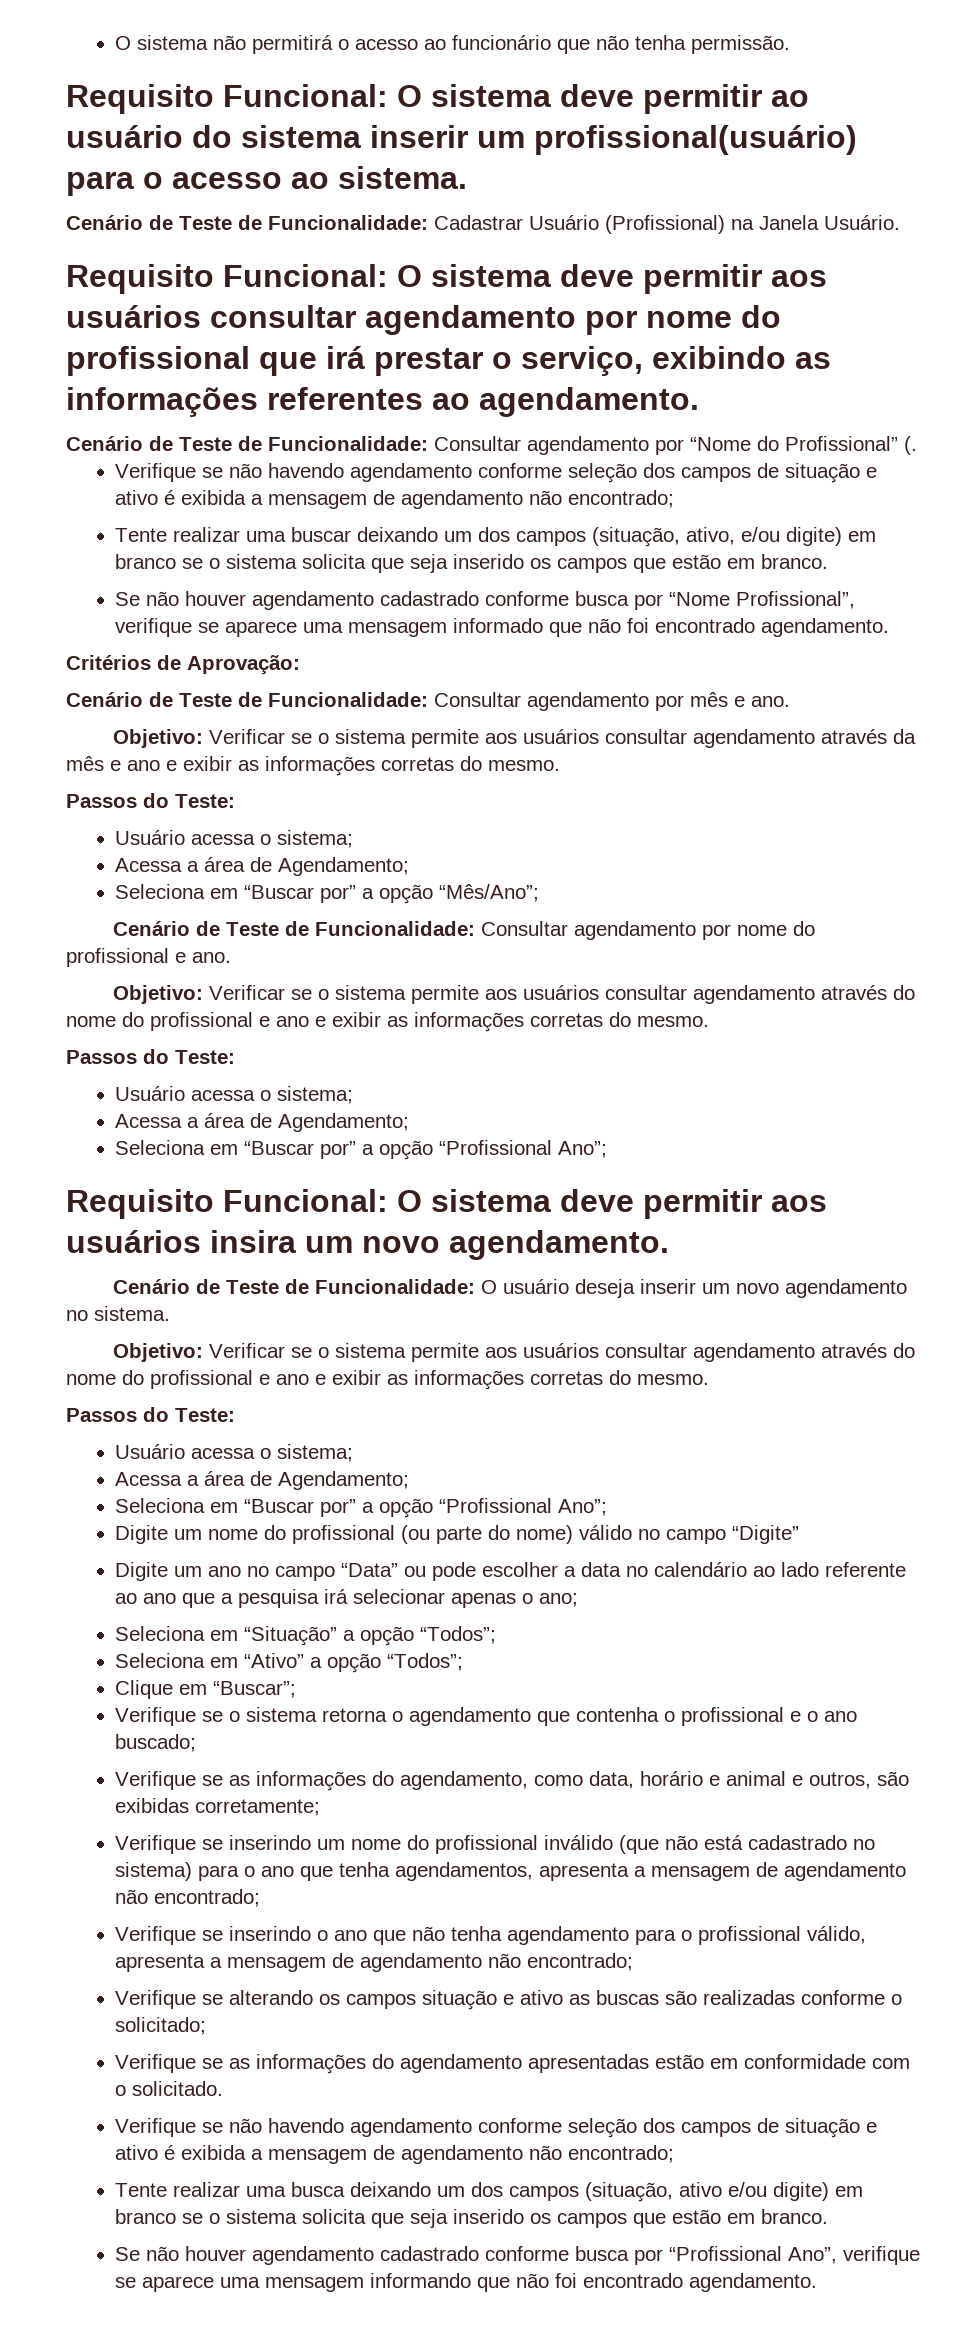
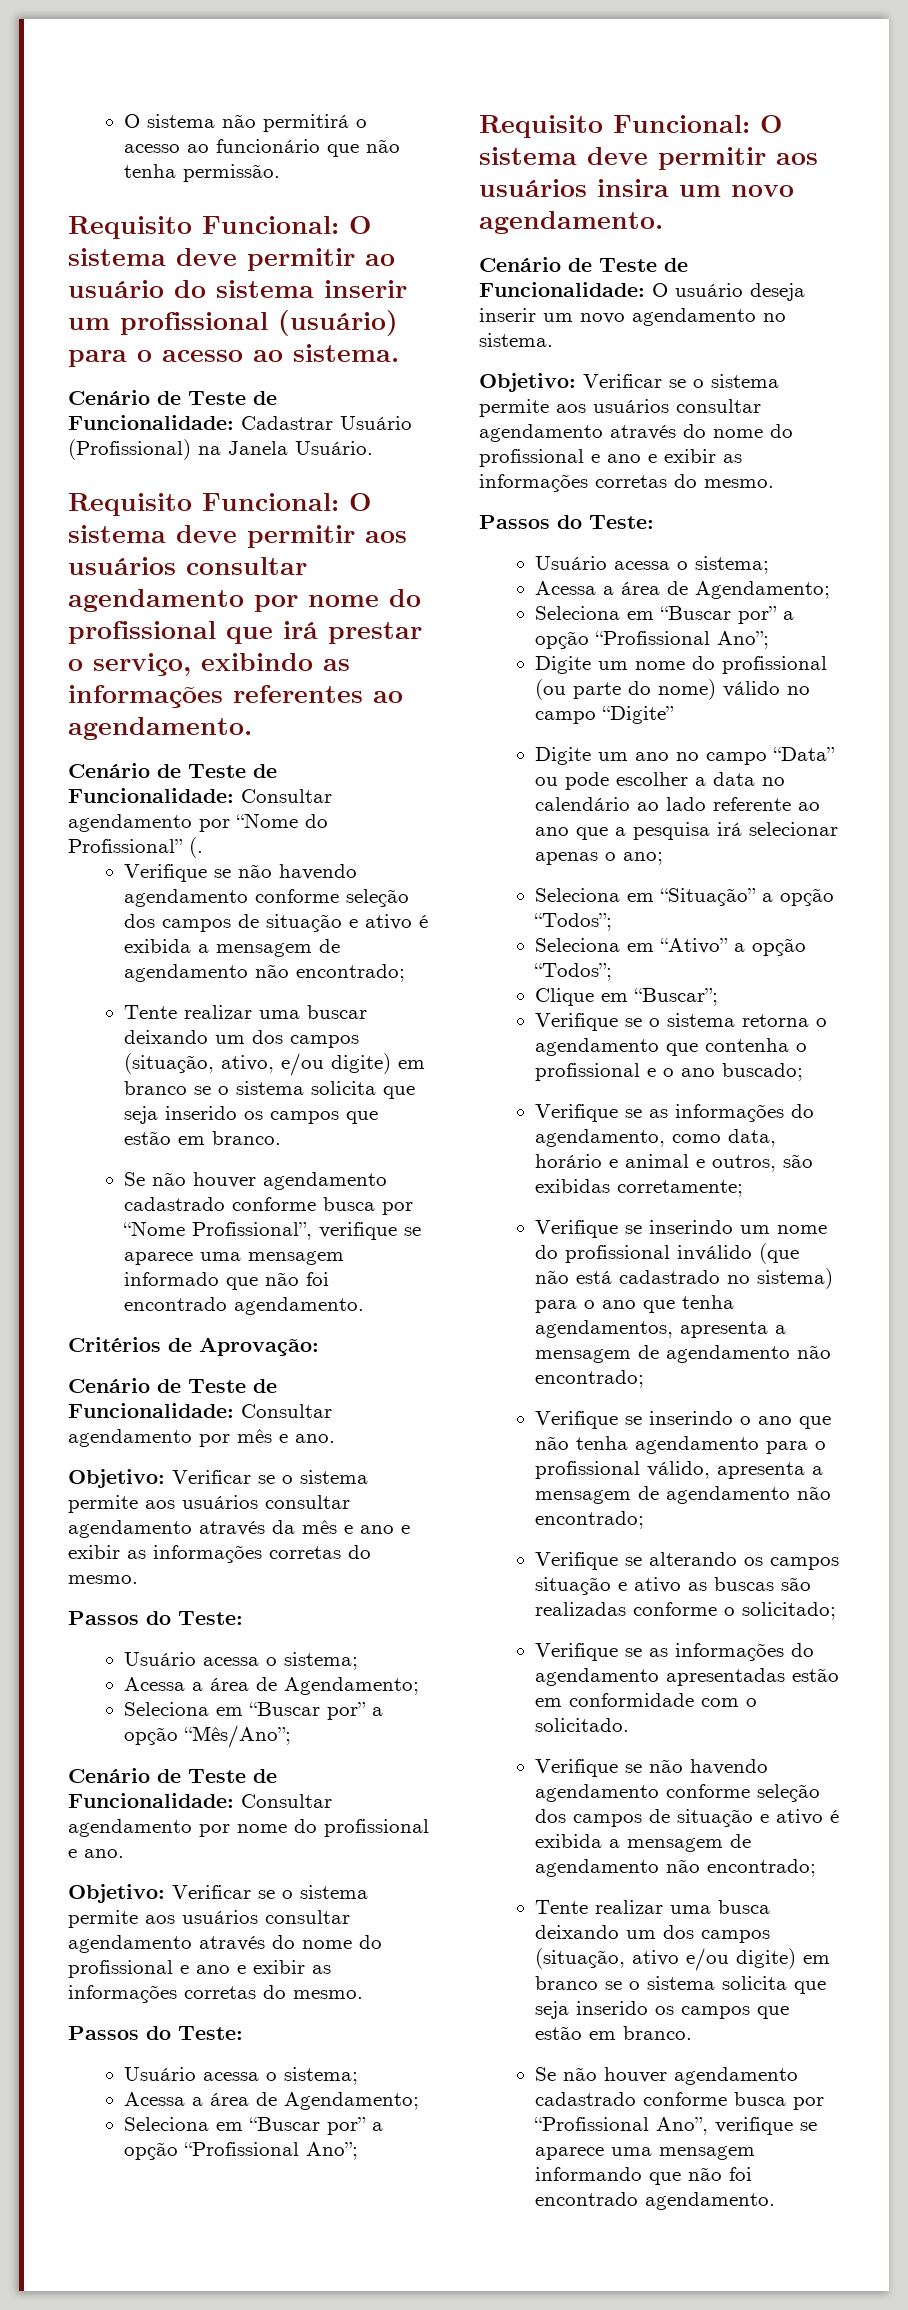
[534,125,857,155] profissional(usuário) -> [120,310,398,336] profissional (usuário)

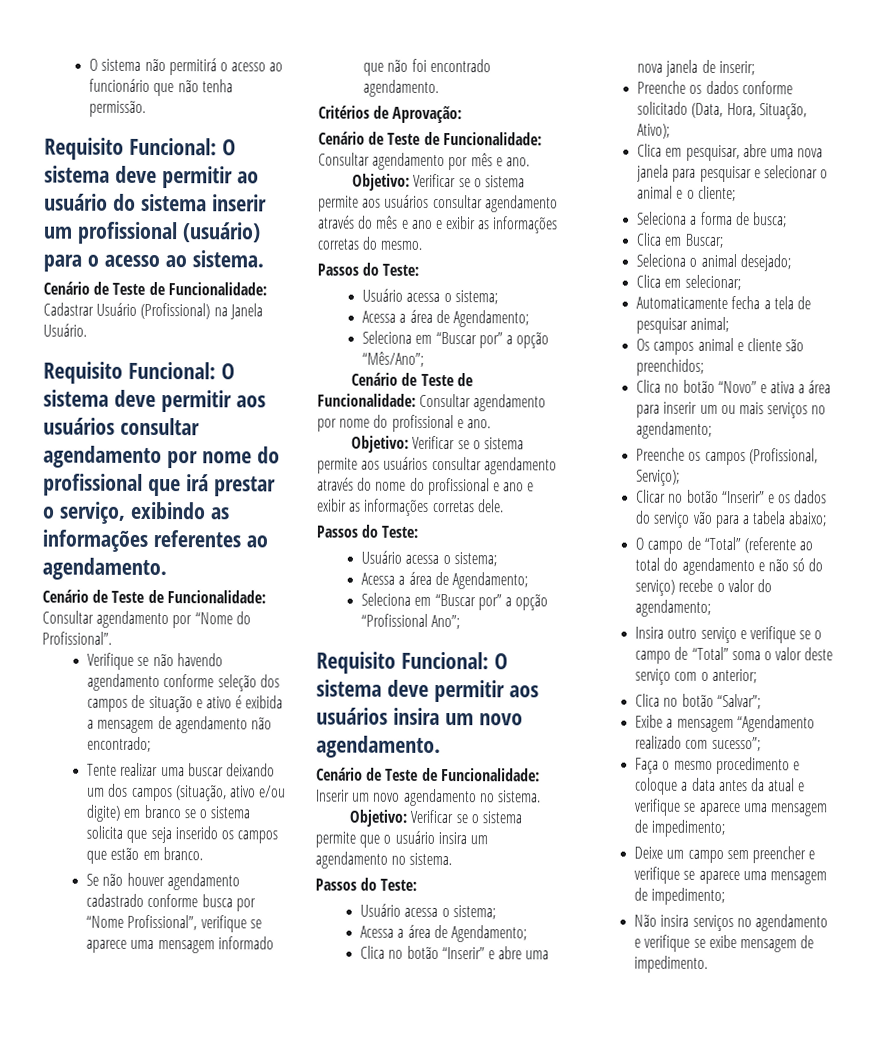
[68,837,203,858] Profissional” (. -> [42,631,112,645] Profissional”.
[221,1055,275,1073] ativo, -> [229,785,256,798] ativo
[272,1520,295,1534] da -> [358,215,374,229] do
[263,1985,363,1999] do mesmo. -> [477,499,504,513] dele.
[652,283,805,301] [479,308,536,322] O usuário deseja inserir -> [316,789,350,802] Inserir
[556,399,761,413] [479,424,793,442] [479,449,742,467] [479,474,774,492] aos usuários consultar agendamento através do nome do profissional e ano e exibir as informações corretas do mesmo. -> [359,830,488,848] [315,851,453,869] que o usuário insira um agendamento no sistema.
[535,606,795,624] [535,631,770,649] [535,656,828,674] [535,679,811,700] [535,706,675,724] [535,747,836,765] [535,772,786,790] [535,797,821,811] [535,822,839,840] [535,852,664,865] [535,888,835,906] [534,913,613,931] [535,938,807,956] [534,963,613,981] [535,988,719,1006] [535,1013,828,1031] [535,1038,808,1056] [535,1063,804,1081] [535,1104,815,1122] [535,1129,777,1147] [535,1154,814,1172] [535,1179,744,1197] [535,1220,828,1238] [535,1243,800,1264] [535,1268,834,1289] [535,1295,735,1313] [535,1320,787,1338] [535,1345,832,1363] [535,1370,645,1388] [535,1411,832,1429] [535,1436,827,1454] [535,1461,824,1479] [535,1486,832,1504] [535,1511,645,1529] [535,1552,840,1570] [535,1577,812,1595] [535,1602,837,1620] [535,1643,815,1661] [535,1668,840,1686] [535,1693,758,1707] [535,1718,630,1732] [535,1759,769,1777] [535,1784,821,1802] [535,1809,840,1827] [535,1834,752,1852] [535,1859,817,1877] [535,1900,771,1914] [535,1925,771,1943] [535,1948,831,1971] [535,1976,827,1994] [535,2001,790,2019] [535,2026,693,2040] [535,2067,799,2085] [535,2092,825,2110] [534,2117,818,2135] [535,2146,756,2160] [535,2167,753,2185] [535,2192,776,2210] Seleciona em “Buscar por” a opção “Profissional Ano”; // Digite um nome do profissional (ou parte do nome) válido no campo “Digite” // Digite um ano no campo “Data” ou pode escolher a data no calendário ao lado referente ao ano que a pesquisa irá selecionar apenas o ano; // Seleciona em “Situação” a opção “Todos”; // Seleciona em “Ativo” a opção “Todos”; // Clique em “Buscar”; // Verifique se o sistema retorna o agendamento que contenha o profissional e o ano buscado; // Verifique se as informações do agendamento, como data, horário e animal e outros, são exibidas corretamente; // Verifique se inserindo um nome do profissional inválido (que não está cadastrado no sistema) para o ano que tenha agendamentos, apresenta a mensagem de agendamento não encontrado; // Verifique se inserindo o ano que não tenha agendamento para o profissional válido, apresenta a mensagem de agendamento não encontrado; // Verifique se alterando os campos situação e ativo as buscas são realizadas conforme o solicitado; // Verifique se as informações do agendamento apresentadas estão em conformidade com o solicitado. // Verifique se não havendo agendamento conforme seleção dos campos de situação e ativo é exibida a mensagem de agendamento não encontrado; // Tente realizar uma busca deixando um dos campos (situação, ativo e/ou digite) em branco se o sistema solicita que seja inserido os campos que estão em branco. // Se não houver agendamento cadastrado conforme busca por “Profissional Ano”, verifique se aparece uma mensagem informando que não foi encontrado agendamento. -> [360,945,550,960] [637,59,755,77] [637,80,793,95] [637,101,807,120] [637,123,671,139] [637,143,824,162] [636,164,829,183] [637,185,736,202] [637,211,787,228] [636,232,723,248] [636,253,791,272] [636,274,741,291] [636,296,811,310] [636,316,730,334] [636,337,805,355] [636,358,705,376] [636,379,832,394] [636,401,827,419] [636,421,713,439] [636,447,818,466] [636,469,681,486] [636,489,828,504] [635,510,828,529] [635,536,814,554] [635,557,824,576] [635,578,772,596] [635,599,712,617] [635,626,823,644] [635,646,834,664] [635,668,757,685] [635,693,761,710] [635,714,815,733] [635,735,761,752] [635,756,800,775] [635,777,806,795] [634,798,828,817] [634,819,726,837] [634,846,816,864] [634,866,827,885] [634,887,726,905] [634,913,828,932] [634,934,815,953] [634,955,709,973] Clica no botão “Inserir” e abre uma nova janela de inserir; // Preenche os dados conforme solicitado (Data, Hora, Situação, Ativo); // Clica em pesquisar, abre uma nova janela para pesquisar e selecionar o animal e o cliente; // Seleciona a forma de busca; // Clica em Buscar; // Seleciona o animal desejado; // Clica em selecionar; // Automaticamente fecha a tela de pesquisar animal; // Os campos animal e cliente são preenchidos; // Clica no botão “Novo” e ativa a área para inserir um ou mais serviços no agendamento; // Preenche os campos (Profissional, Serviço); // Clicar no botão “Inserir” e os dados do serviço vão para a tabela abaixo; // O campo de “Total” (referente ao total do agendamento e não só do serviço) recebe o valor do agendamento; // Insira outro serviço e verifique se o campo de “Total” soma o valor deste serviço com o anterior; // Clica no botão “Salvar”; // Exibe a mensagem “Agendamento realizado com sucesso”; // Faça o mesmo procedimento e coloque a data antes da atual e verifique se aparece uma mensagem de impedimento; // Deixe um campo sem preencher e verifique se aparece uma mensagem de impedimento; // Não insira serviços no agendamento e verifique se exibe mensagem de impedimento.

